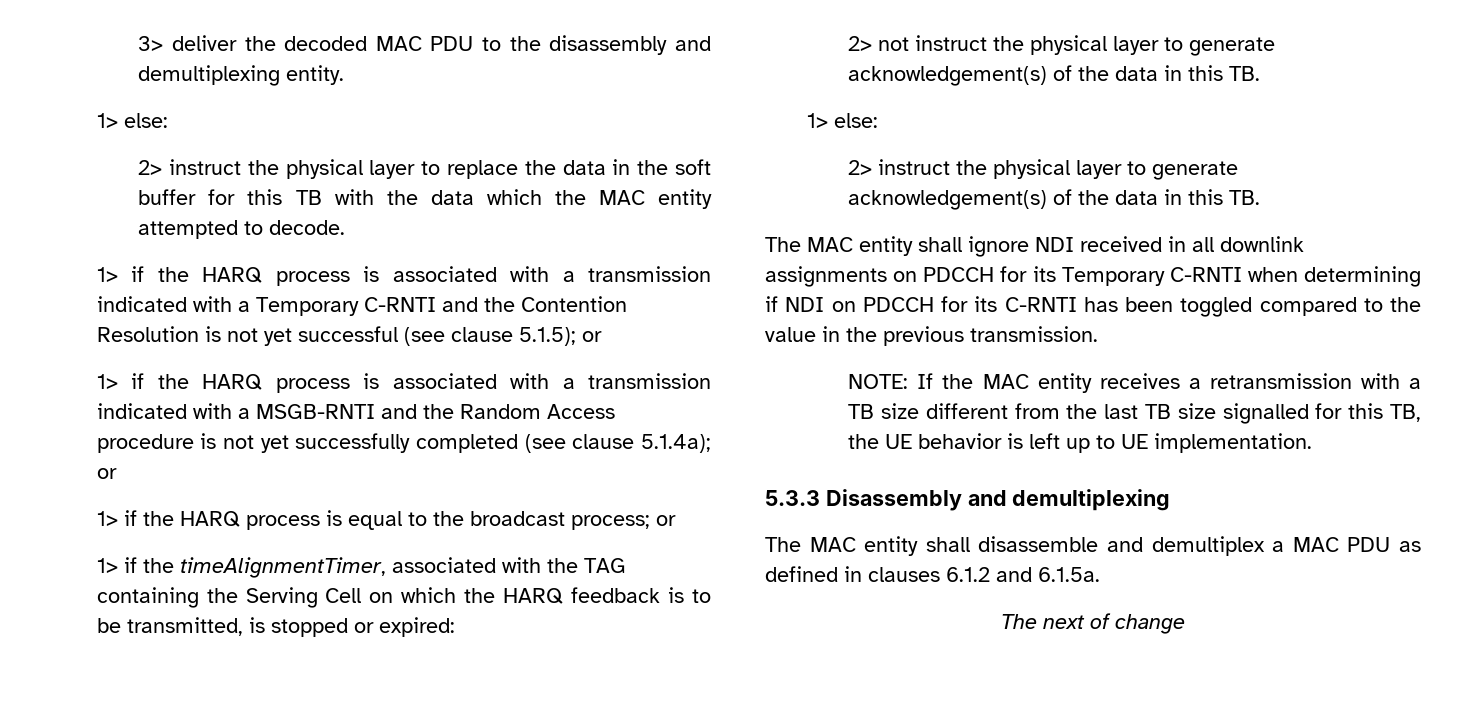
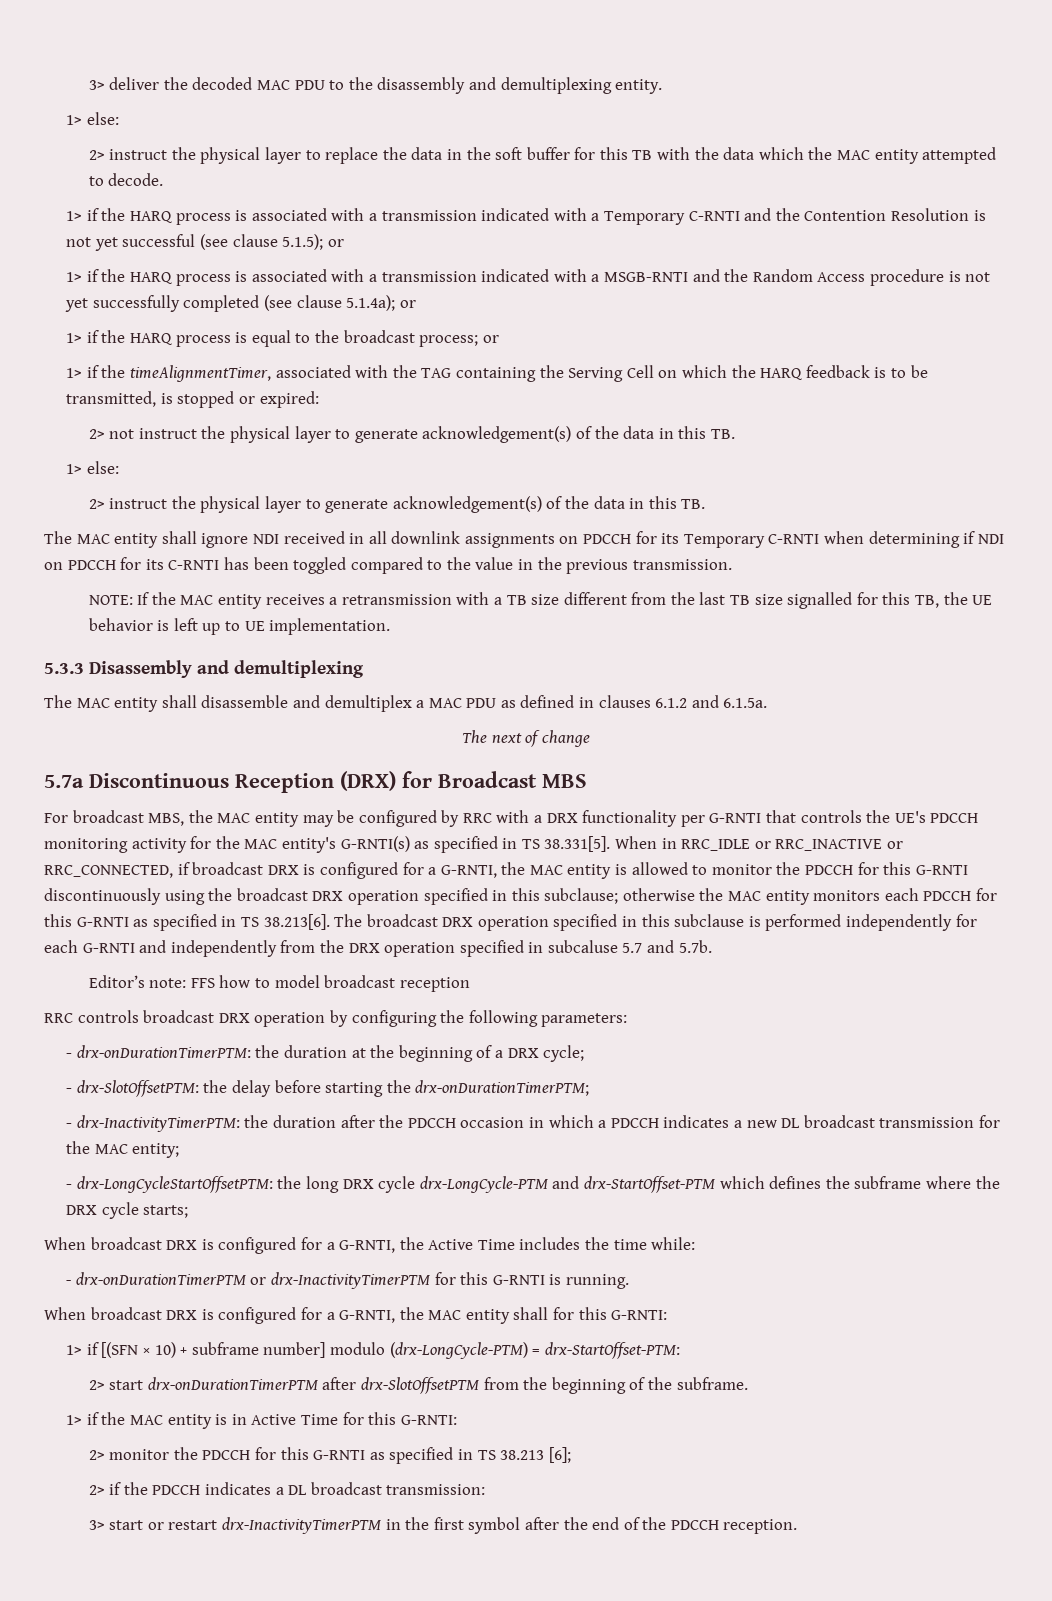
(1185, 624) none -> [44,771,587,793] [44,810,979,827] [44,836,904,853] [44,862,968,879] [44,888,998,905] [44,914,977,931] [44,940,712,957] [88,975,470,992] [44,1010,628,1027] [66,1045,585,1062] [66,1080,590,1097] [66,1115,1000,1132] [66,1141,180,1158] [66,1176,1000,1193] [66,1202,189,1219] [44,1237,696,1254] [66,1272,630,1289] [44,1307,668,1324] [66,1342,680,1359] [88,1377,748,1394] [66,1412,457,1429] [88,1447,571,1464] [88,1482,486,1495] [88,1517,798,1534] // 5.7a Discontinuous Reception (DRX) for Broadcast MBS // For broadcast MBS, the MAC entity may be configured by RRC with a DRX functionality per G-RNTI that controls the UE's PDCCH monitoring activity for the MAC entity's G-RNTI(s) as specified in TS 38.331[5]. When in RRC_IDLE or RRC_INACTIVE or RRC_CONNECTED, if broadcast DRX is configured for a G-RNTI, the MAC entity is allowed to monitor the PDCCH for this G-RNTI discontinuously using the broadcast DRX operation specified in this subclause; otherwise the MAC entity monitors each PDCCH for this G-RNTI as specified in TS 38.213[6]. The broadcast DRX operation specified in this subclause is performed independently for each G-RNTI and independently from the DRX operation specified in subcaluse 5.7 and 5.7b. // Editor’s note: FFS how to model broadcast reception // RRC controls broadcast DRX operation by configuring the following parameters: // - drx-onDurationTimerPTM: the duration at the beginning of a DRX cycle; // - drx-SlotOffsetPTM: the delay before starting the drx-onDurationTimerPTM; // - drx-InactivityTimerPTM: the duration after the PDCCH occasion in which a PDCCH indicates a new DL broadcast transmission for the MAC entity; // - drx-LongCycleStartOffsetPTM: the long DRX cycle drx-LongCycle-PTM and drx-StartOffset-PTM which defines the subframe where the DRX cycle starts; // When broadcast DRX is configured for a G-RNTI, the Active Time includes the time while: // - drx-onDurationTimerPTM or drx-InactivityTimerPTM for this G-RNTI is running. // When broadcast DRX is configured for a G-RNTI, the MAC entity shall for this G-RNTI: // 1> if [(SFN × 10) + subframe number] modulo (drx-LongCycle-PTM) = drx-StartOffset-PTM: // 2> start drx-onDurationTimerPTM after drx-SlotOffsetPTM from the beginning of the subframe. // 1> if the MAC entity is in Active Time for this G-RNTI: // 2> monitor the PDCCH for this G-RNTI as specified in TS 38.213 [6]; // 2> if the PDCCH indicates a DL broadcast transmission: // 3> start or restart drx-InactivityTimerPTM in the first symbol after the end of the PDCCH reception.

